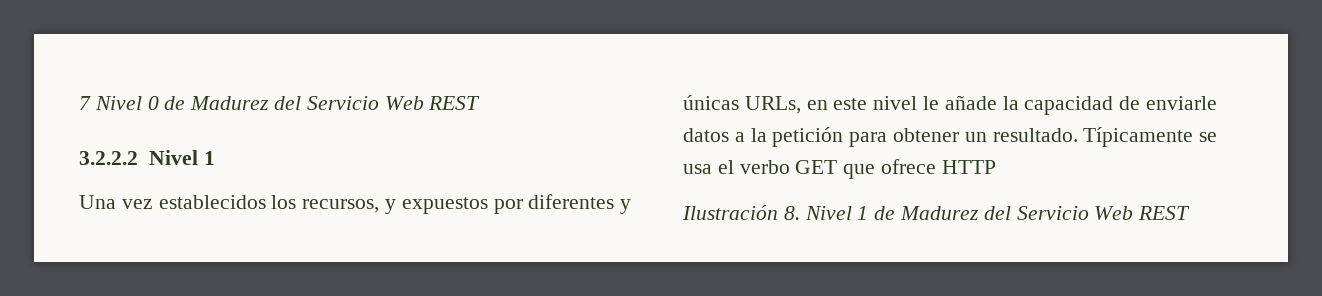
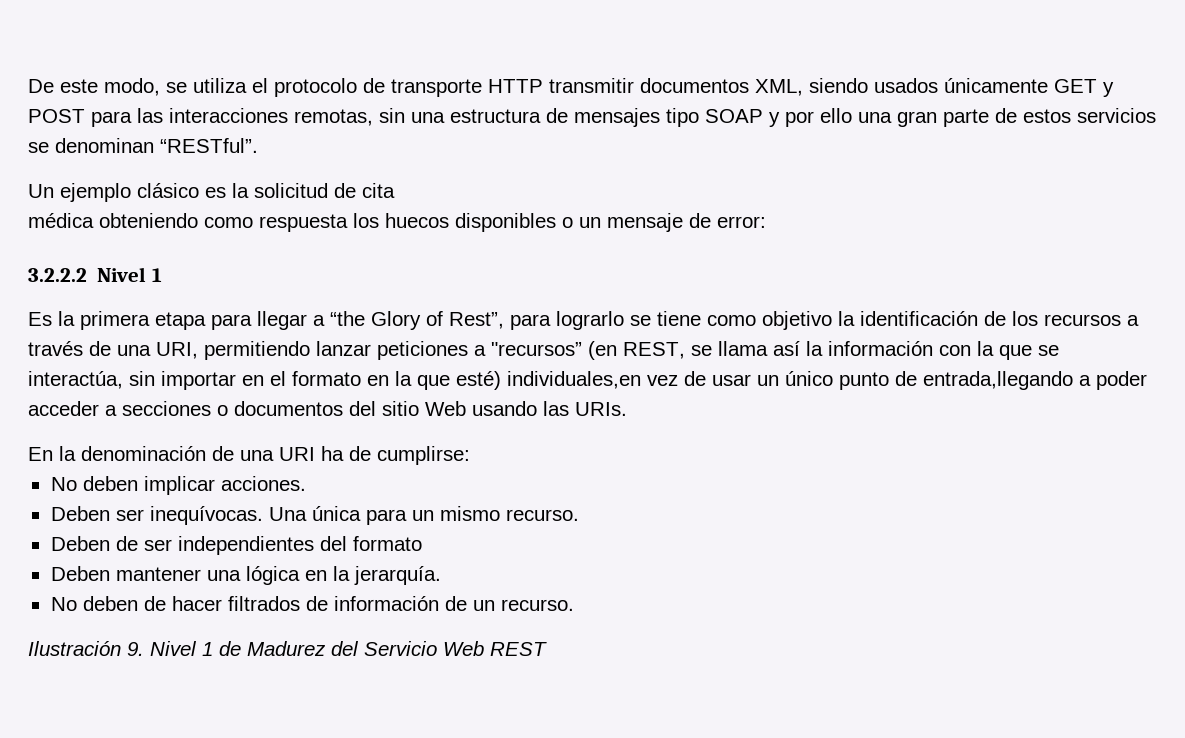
[79,96,481,110] [79,150,215,165] [79,194,632,214] [683,95,1218,115] [683,127,1218,147] [683,159,996,179] 7 Nivel 0 de Madurez del Servicio Web REST // 3.2.2.2 Nivel 1 // Una vez establecidos los recursos, y expuestos por diferentes y únicas URLs, en este nivel le añade la capacidad de enviarle datos a la petición para obtener un resultado. Típicamente se usa el verbo GET que ofrece HTTP -> [28,78,1114,97] [28,108,1156,127] [28,138,258,153] [28,183,395,202] [28,213,766,232] [28,267,162,282] [28,311,1139,330] [28,341,1059,360] [28,371,1147,390] [28,401,627,416] [28,446,470,465] [50,476,306,495] [50,506,579,525] [50,536,422,555] [50,566,441,585] [50,596,574,611] De este modo, se utiliza el protocolo de transporte HTTP transmitir documentos XML, siendo usados únicamente GET y POST para las interacciones remotas, sin una estructura de mensajes tipo SOAP y por ello una gran parte de estos servicios se denominan “RESTful”. // Un ejemplo clásico es la solicitud de cita // médica obteniendo como respuesta los huecos disponibles o un mensaje de error: // 3.2.2.2 Nivel 1 // Es la primera etapa para llegar a “the Glory of Rest”, para lograrlo se tiene como objetivo la identificación de los recursos a través de una URI, permitiendo lanzar peticiones a "recursos” (en REST, se llama así la información con la que se interactúa, sin importar en el formato en la que esté) individuales,en vez de usar un único punto de entrada,llegando a poder acceder a secciones o documentos del sitio Web usando las URIs. // En la denominación de una URI ha de cumplirse: // No deben implicar acciones. // Deben ser inequívocas. Una única para un mismo recurso. // Deben de ser independientes del formato // Deben mantener una lógica en la jerarquía. // No deben de hacer filtrados de información de un recurso.
[783,206,800,220] 8. -> [127,642,144,656] 9.

